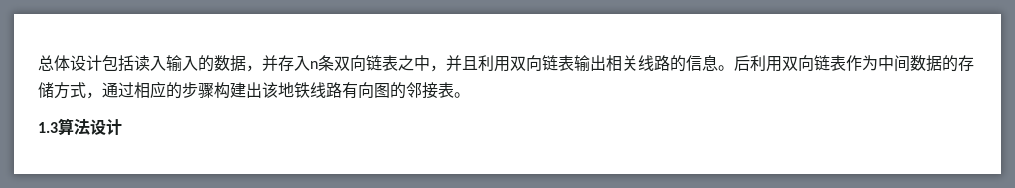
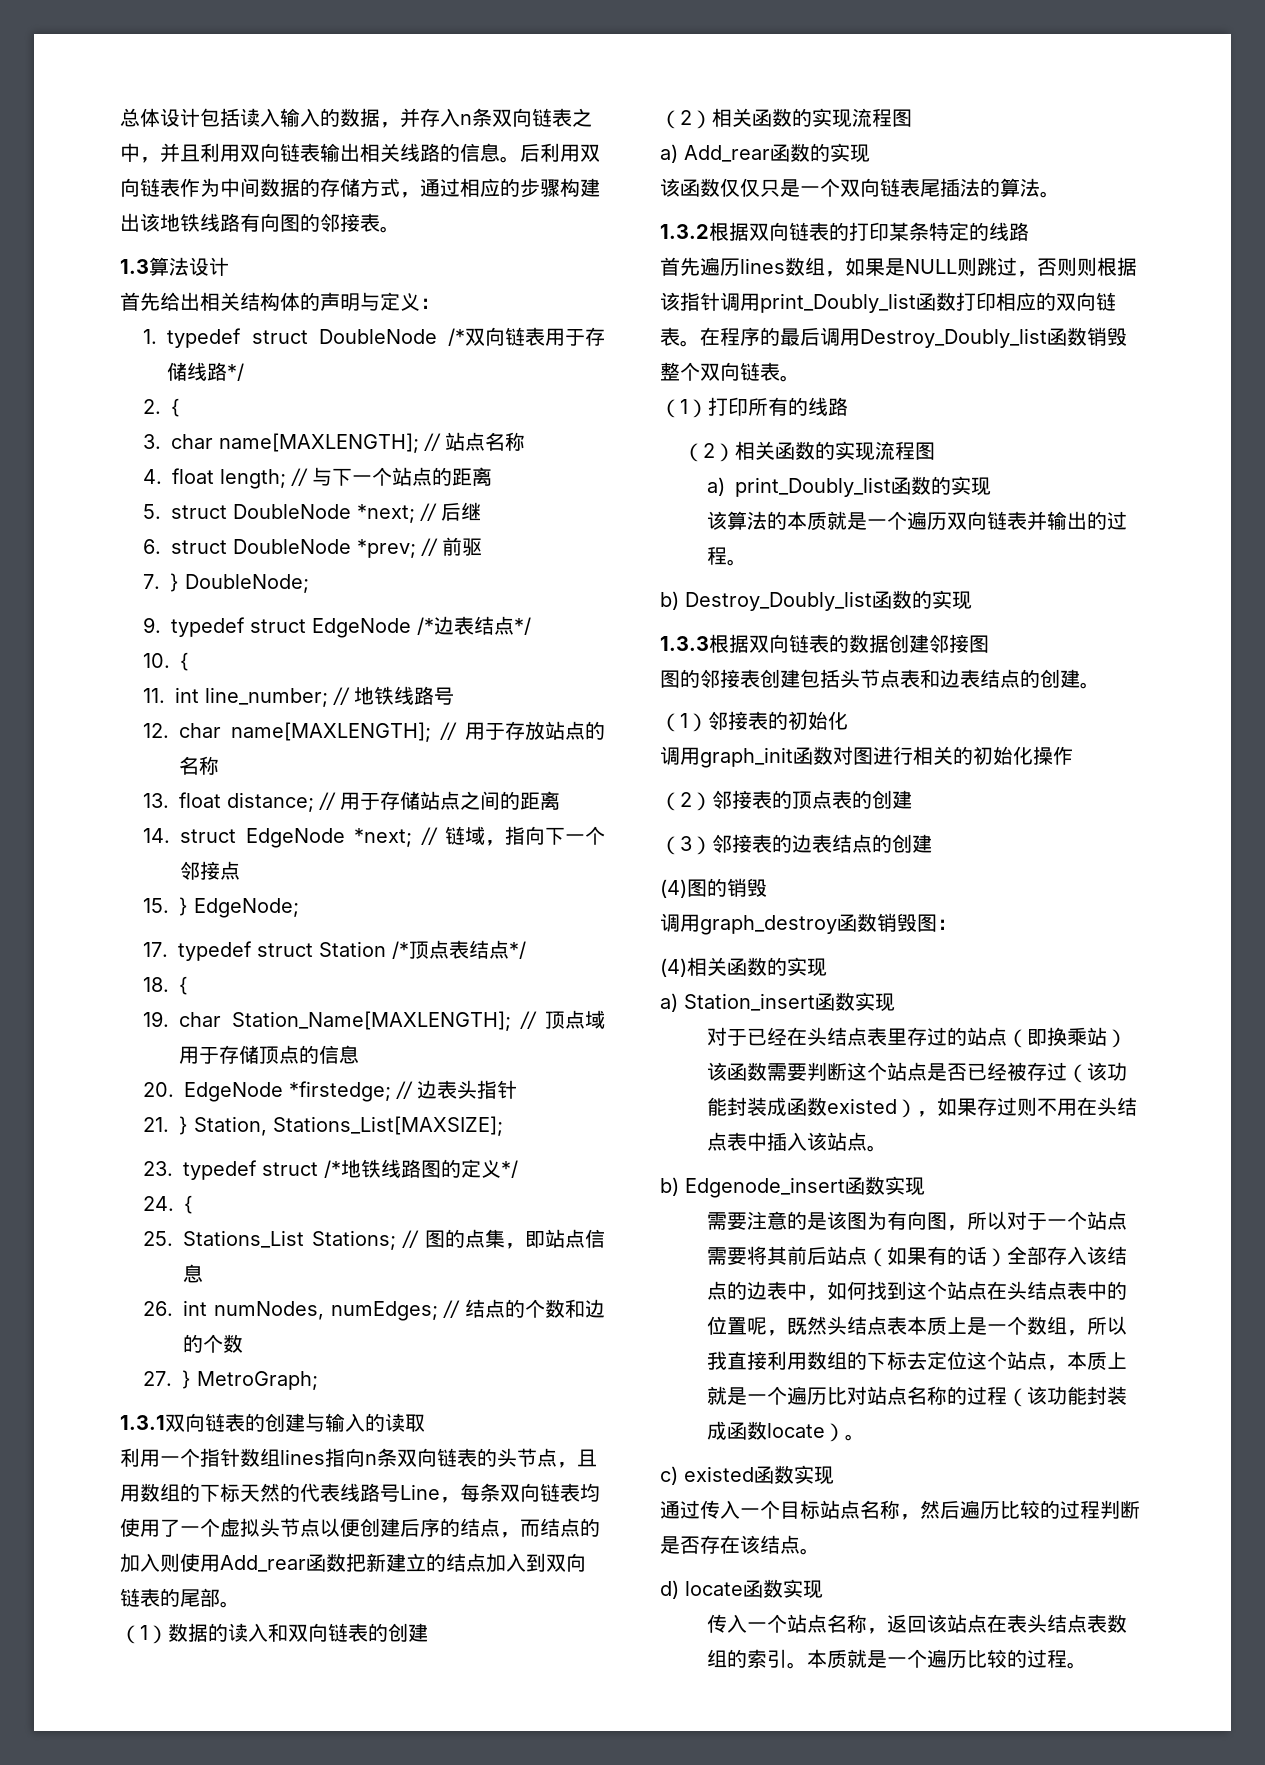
(122, 127) none -> [120,292,440,311] [143,327,605,348] [167,362,245,381] [143,398,181,417] [143,432,526,453] [143,467,493,489] [143,502,482,523] [143,537,483,558] [143,573,310,593] [143,616,532,638] [143,652,190,671] [143,686,455,707] [143,721,605,742] [179,756,220,775] [143,791,561,812] [143,826,605,848] [180,861,241,880] [143,897,300,918] [143,940,527,961] [143,976,189,995] [143,1010,605,1031] [179,1045,360,1064] [143,1080,518,1102] [143,1116,504,1136] [143,1159,519,1180] [143,1195,194,1214] [143,1229,605,1250] [183,1264,204,1283] [143,1299,605,1321] [183,1334,244,1353] [143,1370,319,1390] [120,1413,425,1432] [120,1448,597,1468] [120,1483,600,1503] [120,1518,600,1538] [120,1553,586,1573] [120,1588,240,1608] [120,1623,428,1644] [660,108,912,129] [660,143,870,163] [660,178,1060,198] [660,222,1029,241] [660,257,1137,277] [660,292,1116,313] [660,327,1127,348] [660,362,800,382] [660,397,848,418] [683,441,936,462] [706,476,991,497] [706,511,1127,531] [706,546,747,566] [660,590,972,611] [660,634,989,653] [660,669,1100,689] [660,711,848,732] [660,746,1073,768] [660,790,912,811] [660,834,932,855] [660,878,767,898] [660,913,957,935] [660,957,827,977] [660,992,895,1012] [706,1027,1127,1048] [706,1062,1127,1083] [706,1097,1137,1118] [706,1132,887,1152] [660,1176,925,1198] [706,1211,1127,1231] [706,1246,1127,1267] [706,1281,1127,1301] [706,1316,1127,1336] [706,1351,1127,1371] [706,1386,1127,1407] [706,1421,865,1442] [660,1465,834,1485] [660,1500,1140,1520] [660,1535,820,1555] [660,1579,823,1599] [706,1614,1127,1634] [706,1649,1087,1669] // 首先给出相关结构体的声明与定义： // 1. typedef struct DoubleNode /*双向链表用于存储线路*/ // 2. { // 3. char name[MAXLENGTH]; // 站点名称 // 4. float length; // 与下一个站点的距离 // 5. struct DoubleNode *next; // 后继 // 6. struct DoubleNode *prev; // 前驱 // 7. } DoubleNode; // 9. typedef struct EdgeNode /*边表结点*/ // 10. { // 11. int line_number; // 地铁线路号 // 12. char name[MAXLENGTH]; // 用于存放站点的名称 // 13. float distance; // 用于存储站点之间的距离 // 14. struct EdgeNode *next; // 链域，指向下一个邻接点 // 15. } EdgeNode; // 17. typedef struct Station /*顶点表结点*/ // 18. { // 19. char Station_Name[MAXLENGTH]; // 顶点域用于存储顶点的信息 // 20. EdgeNode *firstedge; // 边表头指针 // 21. } Station, Stations_List[MAXSIZE]; // 23. typedef struct /*地铁线路图的定义*/ // 24. { // 25. Stations_List Stations; // 图的点集，即站点信息 // 26. int numNodes, numEdges; // 结点的个数和边的个数 // 27. } MetroGraph; // 1.3.1双向链表的创建与输入的读取 // 利用一个指针数组lines指向n条双向链表的头节点，且用数组的下标天然的代表线路号Line，每条双向链表均使用了一个虚拟头节点以便创建后序的结点，而结点的加入则使用Add_rear函数把新建立的结点加入到双向链表的尾部。 // （1）数据的读入和双向链表的创建 // （2）相关函数的实现流程图 // a) Add_rear函数的实现 // 该函数仅仅只是一个双向链表尾插法的算法。 // 1.3.2根据双向链表的打印某条特定的线路 // 首先遍历lines数组，如果是NULL则跳过，否则则根据该指针调用print_Doubly_list函数打印相应的双向链表。在程序的最后调用Destroy_Doubly_list函数销毁整个双向链表。 // （1）打印所有的线路 // （2）相关函数的实现流程图 // a) print_Doubly_list函数的实现 // 该算法的本质就是一个遍历双向链表并输出的过程。 // b) Destroy_Doubly_list函数的实现 // 1.3.3根据双向链表的数据创建邻接图 // 图的邻接表创建包括头节点表和边表结点的创建。 // （1）邻接表的初始化 // 调用graph_init函数对图进行相关的初始化操作 // （2）邻接表的顶点表的创建 // （3）邻接表的边表结点的创建 // (4)图的销毁 // 调用graph_destroy函数销毁图： // (4)相关函数的实现 // a) Station_insert函数实现 // 对于已经在头结点表里存过的站点（即换乘站）该函数需要判断这个站点是否已经被存过（该功能封装成函数existed），如果存过则不用在头结点表中插入该站点。 // b) Edgenode_insert函数实现 // 需要注意的是该图为有向图，所以对于一个站点需要将其前后站点（如果有的话）全部存入该结点的边表中，如何找到这个站点在头结点表中的位置呢，既然头结点表本质上是一个数组，所以我直接利用数组的下标去定位这个站点，本质上就是一个遍历比对站点名称的过程（该功能封装成函数locate）。 // c) existed函数实现 // 通过传入一个目标站点名称，然后遍历比较的过程判断是否存在该结点。 // d) locate函数实现 // 传入一个站点名称，返回该站点在表头结点表数组的索引。本质就是一个遍历比较的过程。

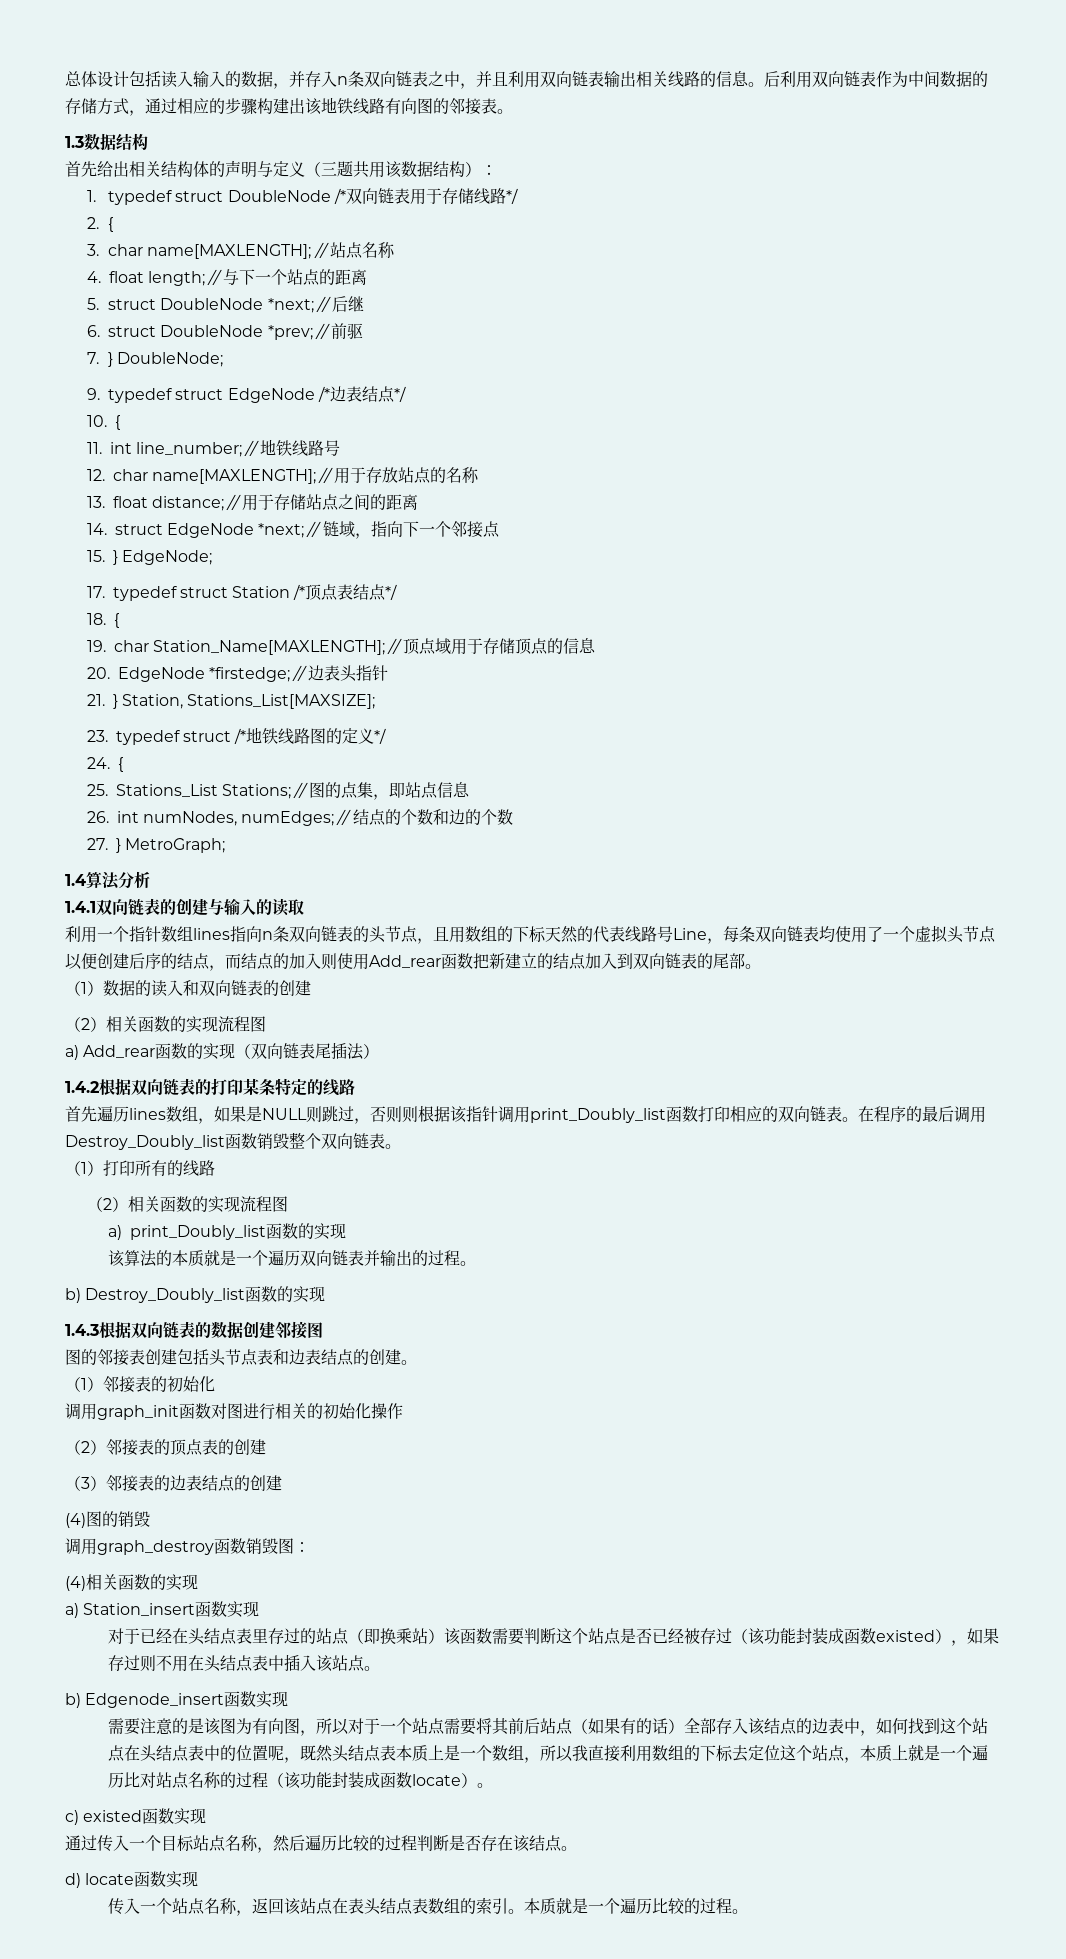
[149,257,229,276] 算法设计 -> [84,133,148,151] 数据结构
(420, 302) none -> [305,161,481,178] （三题共用该数据结构）
[120,1415,165,1430] 1.3.1 -> [65,871,150,890] [65,901,96,913] 1.4算法分析 // 1.4.1
[660,178,840,197] // 该函数仅仅只是一个 -> [235,1044,252,1059] （
[980,178,1060,198] [660,224,709,239] 的算法。 // 1.3.2 -> [363,1044,380,1059] [65,1081,99,1093] ） // 1.4.2
[660,636,709,651] 1.3.3 -> [65,1324,99,1336] 1.4.3

